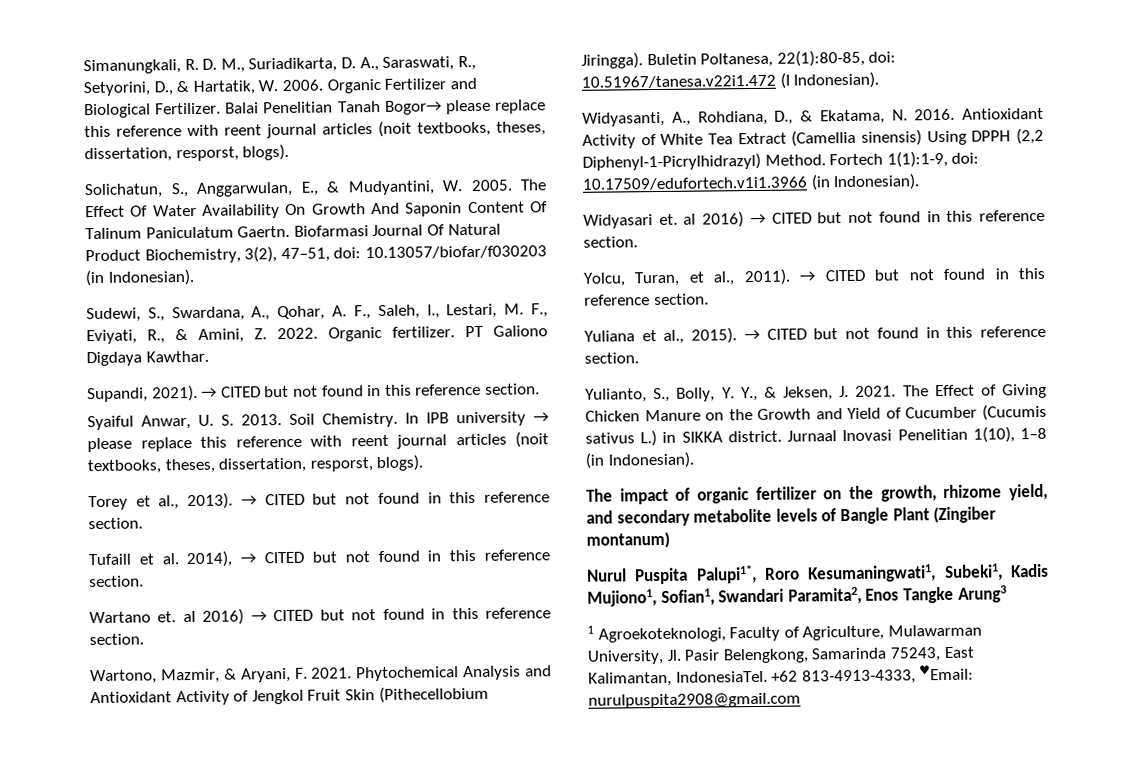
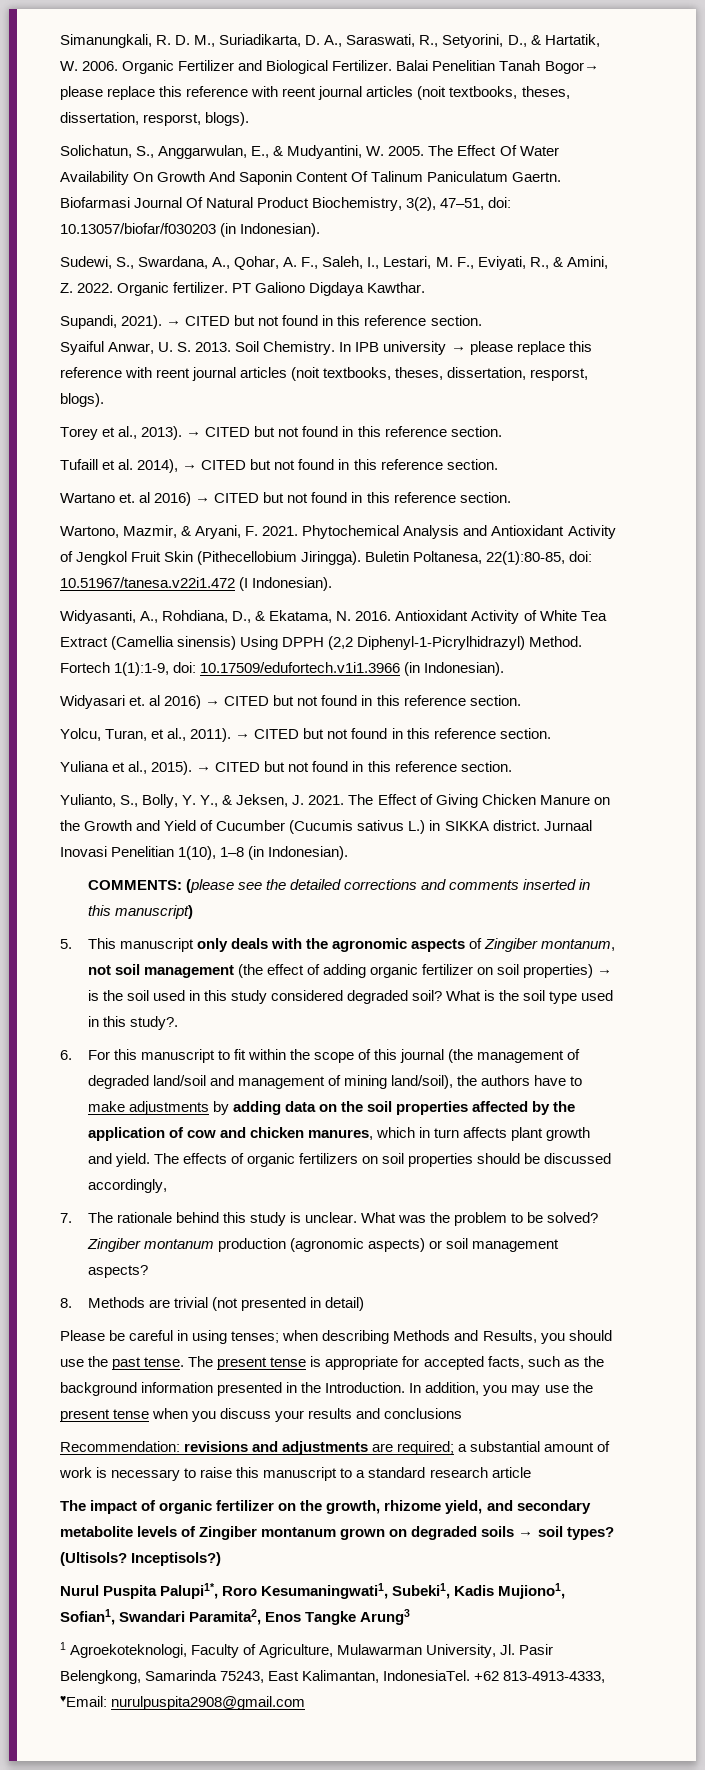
(694, 460) none -> [87,879,591,893] [87,905,193,919] [60,938,616,952] [87,964,613,978] [87,990,614,1004] [87,1016,178,1030] [60,1049,581,1063] [87,1075,583,1089] [87,1101,576,1115] [87,1127,591,1141] [87,1153,612,1167] [87,1179,167,1193] [60,1212,599,1226] [86,1238,560,1252] [87,1265,148,1278] [60,1297,364,1311] [60,1330,612,1344] [60,1356,604,1370] [60,1382,593,1396] [60,1408,463,1422] [60,1441,611,1455] [59,1467,531,1481] // COMMENTS: (please see the detailed corrections and comments inserted in this manuscript) // 5. This manuscript only deals with the agronomic aspects of Zingiber montanum, not soil management (the effect of adding organic fertilizer on soil properties) → is the soil used in this study considered degraded soil? What is the soil type used in this study?. // 6. For this manuscript to fit within the scope of this journal (the management of degraded land/soil and management of mining land/soil), the authors have to make adjustments by adding data on the soil properties affected by the application of cow and chicken manures, which in turn affects plant growth and yield. The effects of organic fertilizers on soil properties should be discussed accordingly, // 7. The rationale behind this study is unclear. What was the problem to be solved? Zingiber montanum production (agronomic aspects) or soil management aspects? // 8. Methods are trivial (not presented in detail) // Please be careful in using tenses; when describing Methods and Results, you should use the past tense. The present tense is appropriate for accepted facts, such as the background information presented in the Introduction. In addition, you may use the present tense when you discuss your results and conclusions // Recommendation: revisions and adjustments are required; a substantial amount of work is necessary to raise this manuscript to a standard research article
[839,506,997,525] [586,531,670,549] Bangle Plant (Zingiber montanum) -> [199,1526,614,1540] [60,1552,222,1566] Zingiber montanum grown on degraded soils → soil types? (Ultisols? Inceptisols?)

